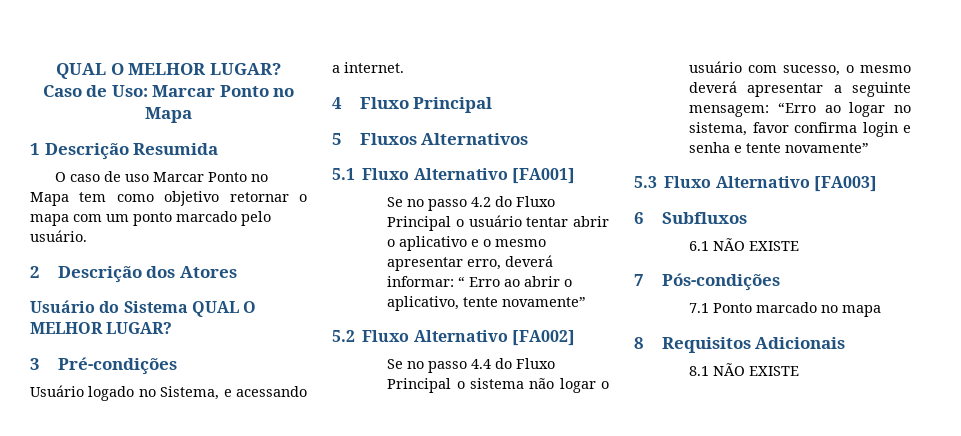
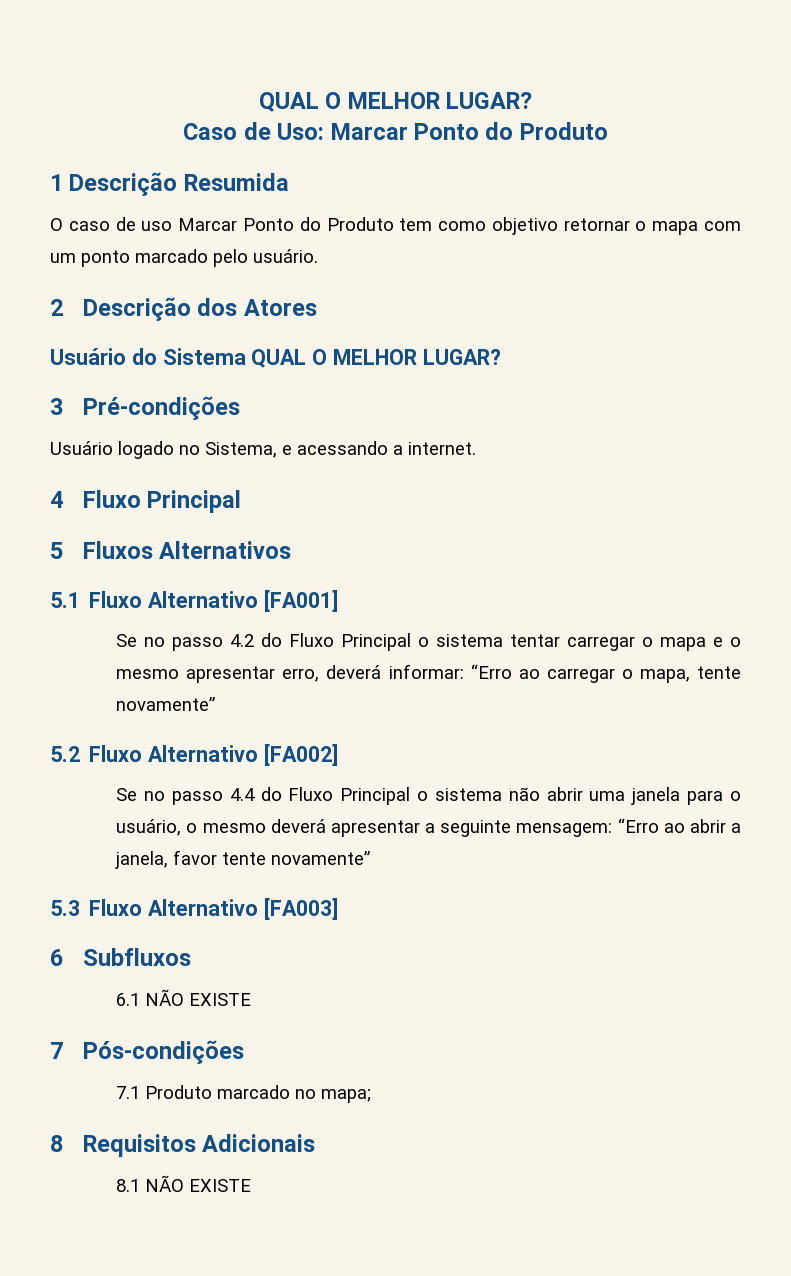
[273,88,295,97] [145,107,192,123] no Mapa -> [485,122,608,140] do Produto
[250,174,268,182] [30,192,69,206] no Mapa -> [299,217,394,231] do Produto
[468,215,609,227] [387,236,468,251] usuário tentar abrir o aplicativo -> [436,634,707,651] sistema tentar carregar o mapa
[458,276,573,287] [387,296,460,311] “ Erro ao abrir o aplicativo, -> [470,664,690,683] “Erro ao carregar o mapa,
[559,378,609,393] [689,61,841,76] logar o usuário com sucesso, -> [546,787,742,805] [116,819,182,836] abrir uma janela para o usuário,
[849,102,911,117] [689,122,911,137] [689,142,743,153] logar no sistema, favor confirma login e senha e -> [689,819,741,833] [115,850,218,869] abrir a janela, favor
[713,303,753,313] Ponto -> [145,1085,213,1099] Produto
[842,305,882,317] mapa -> [321,1089,372,1103] mapa;

